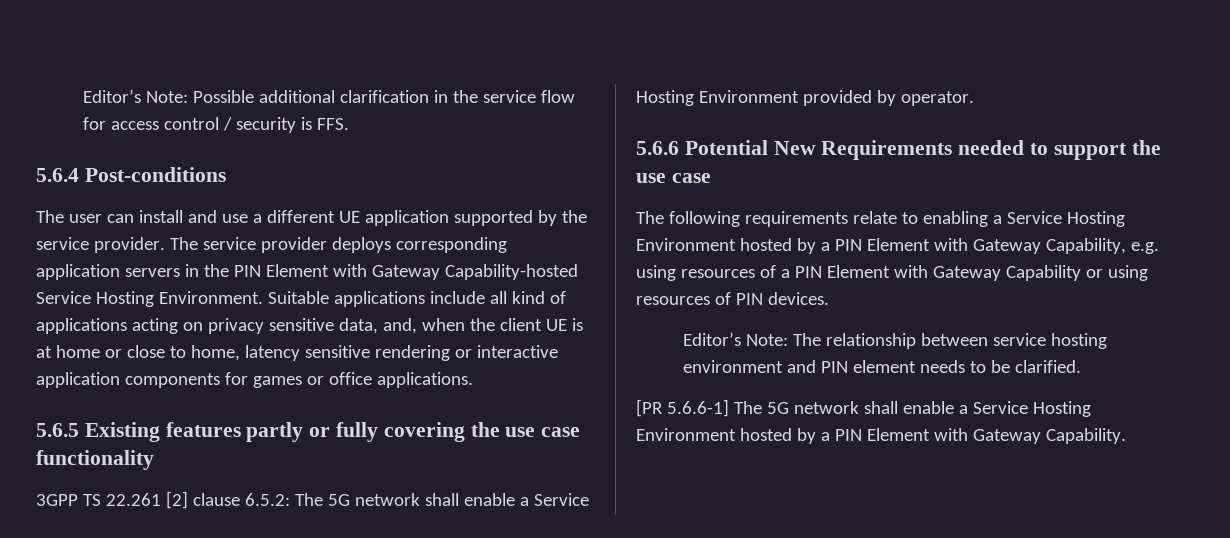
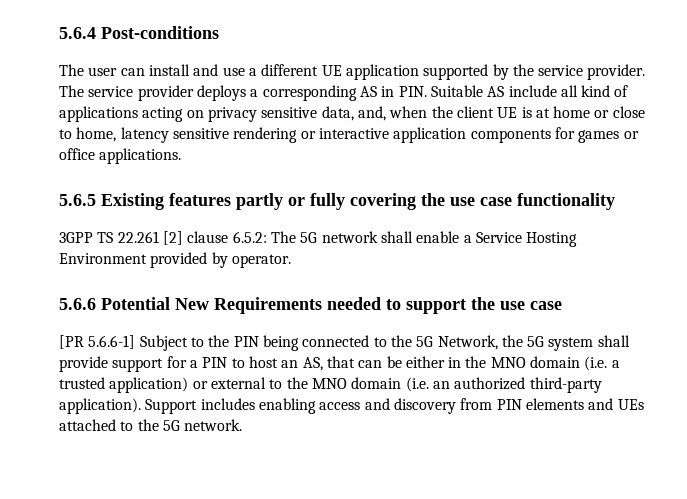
[83,89,576,103] [83,117,350,133] Editor’s Note: Possible additional clarification in the service flow for access control / security is FFS. // -> (59, 33) none
[395,237,507,253] [36,264,578,280] [36,291,425,307] corresponding application servers in the PIN Element with Gateway Capability-hosted Service Hosting Environment. Suitable applications -> [250,85,505,101] a corresponding AS in PIN. Suitable AS
[636,211,1125,227] [636,238,1159,254] [636,265,1148,281] [636,292,829,305] [683,332,1108,349] [683,360,1082,373] [636,399,1091,417] [636,428,1126,444] The following requirements relate to enabling a Service Hosting Environment hosted by a PIN Element with Gateway Capability, e.g. using resources of a PIN Element with Gateway Capability or using resources of PIN devices. // Editor’s Note: The relationship between service hosting environment and PIN element needs to be clarified. // [PR 5.6.6-1] The 5G network shall enable a Service Hosting Environment hosted by a PIN Element with Gateway Capability. -> [59,335,630,351] [59,356,620,372] [59,377,602,393] [59,398,644,414] [59,419,243,431] [PR 5.6.6-1] Subject to the PIN being connected to the 5G Network, the 5G system shall provide support for a PIN to host an AS, that can be either in the MNO domain (i.e. a trusted application) or external to the MNO domain (i.e. an authorized third-party application). Support includes enabling access and discovery from PIN elements and UEs attached to the 5G network.

